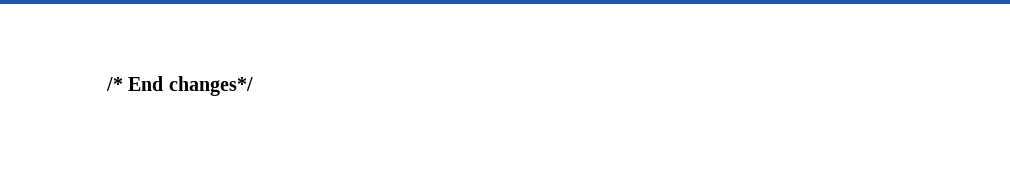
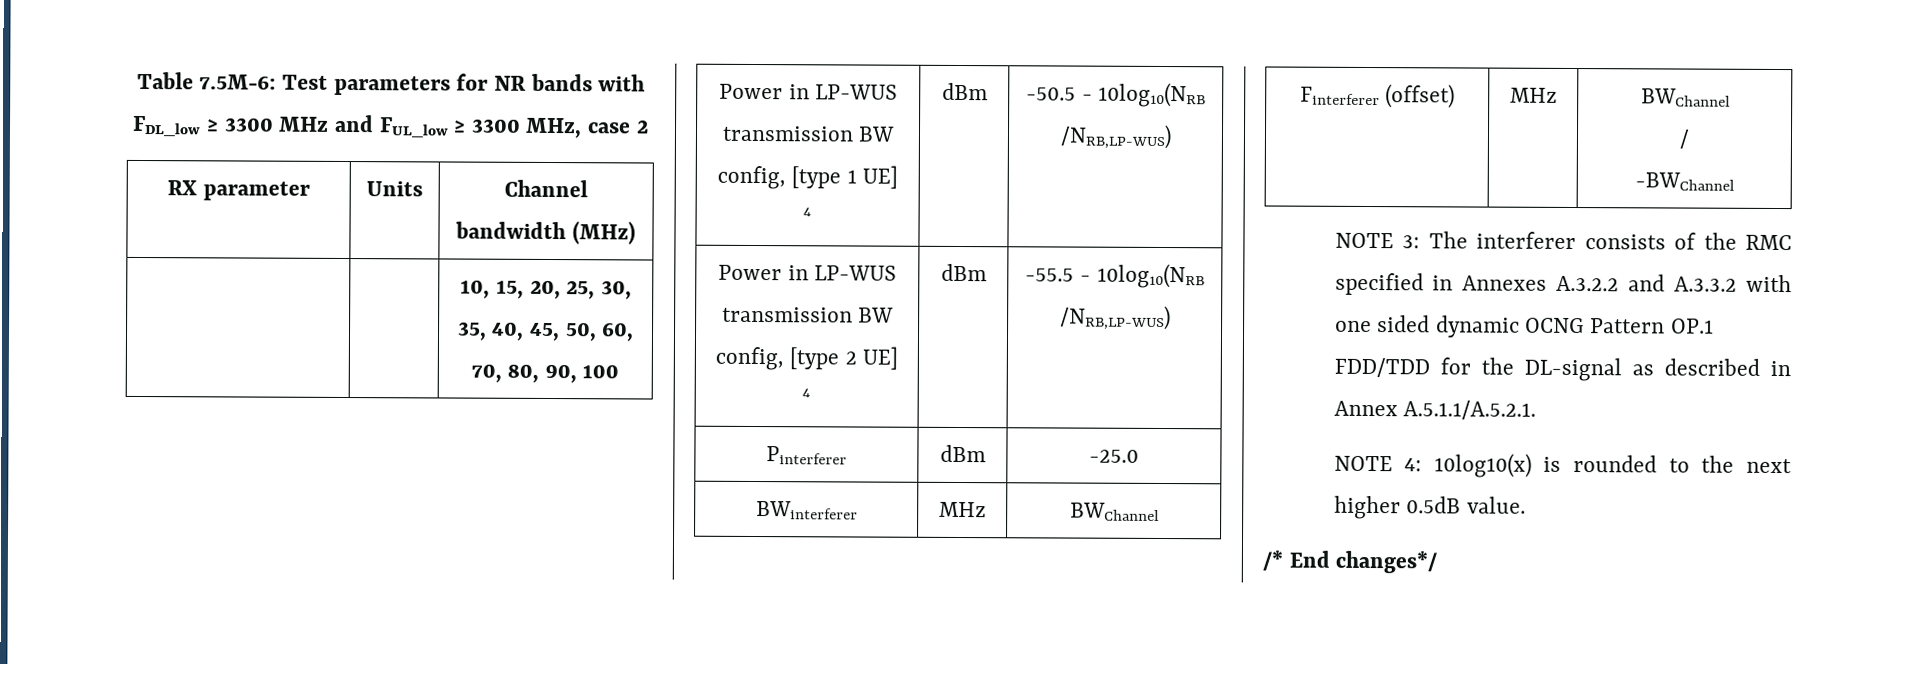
(106, 84) none -> [136,71,646,96] [132,114,649,139] [167,180,310,201] [366,181,423,197] [504,179,588,198] [455,221,636,245] [460,279,632,300] [456,321,635,342] [470,363,620,384] [718,83,899,100] [721,125,896,142] [716,165,899,190] [803,207,812,217] [941,82,988,101] [1025,82,1207,108] [1059,124,1172,150] [717,264,898,281] [721,306,895,323] [714,346,899,371] [802,388,811,398] [940,263,987,282] [1025,263,1205,289] [1059,305,1171,331] [766,446,847,465] [939,444,986,463] [1089,449,1139,463] [755,501,858,520] [938,501,987,518] [1069,502,1160,521] [1299,84,1456,109] [1509,87,1558,103] [1640,88,1731,107] [1679,129,1690,149] [1634,172,1735,191] [1334,231,1792,251] [1334,272,1792,296] [1334,315,1714,338] [1333,357,1791,382] [1333,400,1537,420] [1333,453,1792,478] [1333,495,1526,520] Table 7.5M-6: Test parameters for NR bands with FDL_low ≥ 3300 MHz and FUL_low ≥ 3300 MHz, case 2 // RX parameter | Units | Channel bandwidth (MHz) // | | 10, 15, 20, 25, 30, 35, 40, 45, 50, 60, 70, 80, 90, 100 // Power in LP-WUS transmission BW config, [type 1 UE] 4 | dBm | -50.5 - 10log10(NRB /NRB,LP-WUS) // Power in LP-WUS transmission BW config, [type 2 UE] 4 | dBm | -55.5 - 10log10(NRB /NRB,LP-WUS) // Pinterferer | dBm | -25.0 // BWinterferer | MHz | BWChannel // Finterferer (offset) | MHz | BWChannel // / // -BWChannel // NOTE 3: The interferer consists of the RMC specified in Annexes A.3.2.2 and A.3.3.2 with one sided dynamic OCNG Pattern OP.1 FDD/TDD for the DL-signal as described in Annex A.5.1.1/A.5.2.1. // NOTE 4: 10log10(x) is rounded to the next higher 0.5dB value. //

